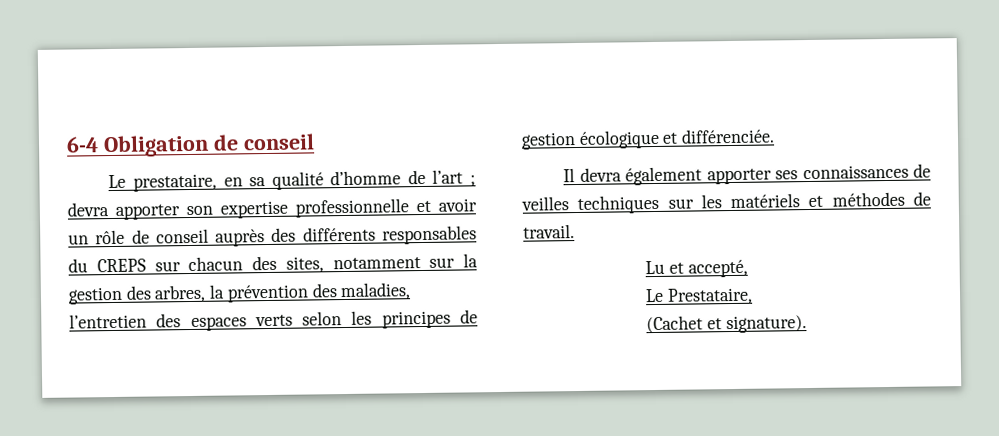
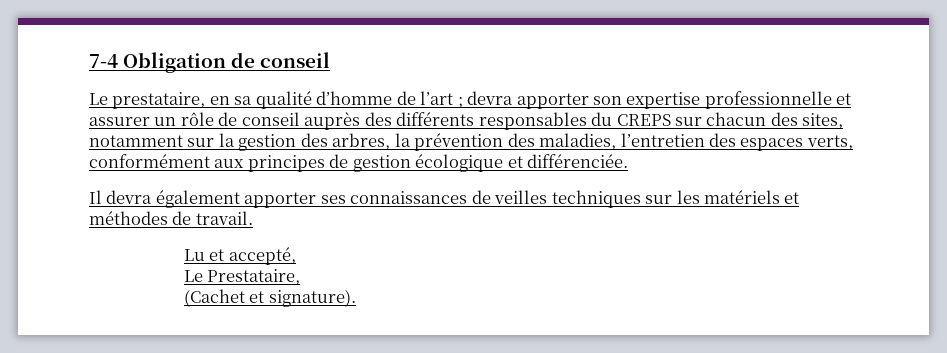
[66,136,99,153] 6-4 -> [89,54,118,68] 7-4
[438,198,477,212] avoir -> [89,117,150,126] assurer
[254,310,373,327] verts selon les -> [806,135,853,150] [89,154,245,168] verts, conformément aux

